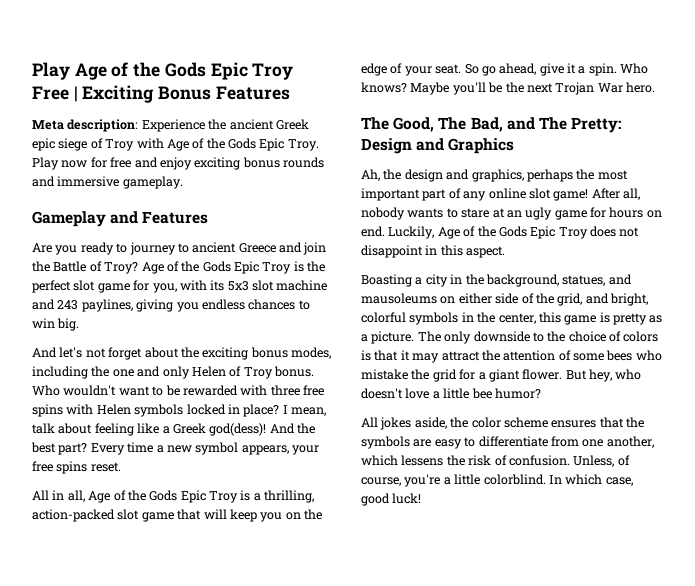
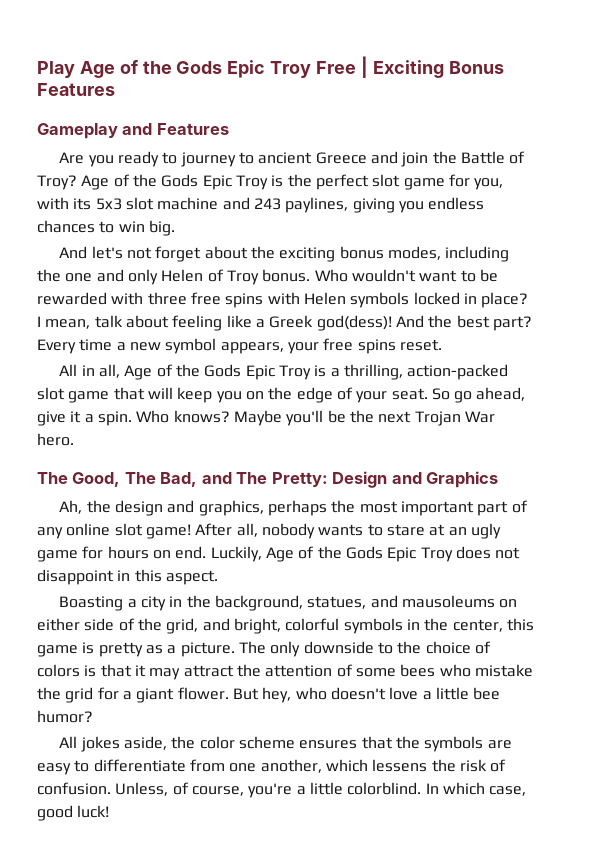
[32,119,309,132] [32,138,319,151] [32,157,324,170] [32,176,183,189] // Meta description: Experience the ancient Greek epic siege of Troy with Age of the Gods Epic Troy. Play now for free and enjoy exciting bonus rounds and immersive gameplay. -> (115, 89) none

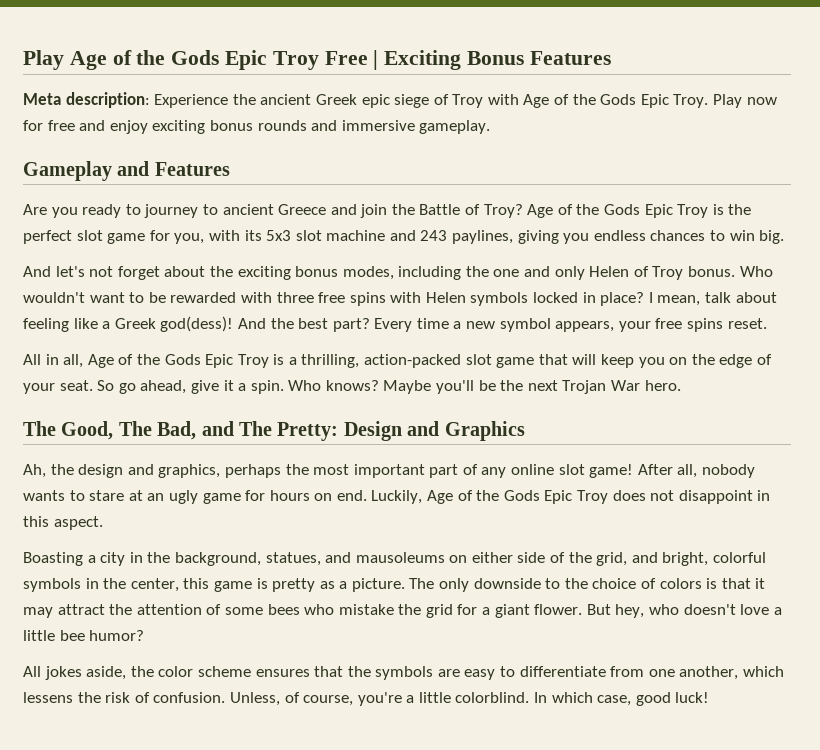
(115, 89) none -> [23,92,777,108] [23,120,491,134] // Meta description: Experience the ancient Greek epic siege of Troy with Age of the Gods Epic Troy. Play now for free and enjoy exciting bonus rounds and immersive gameplay.

